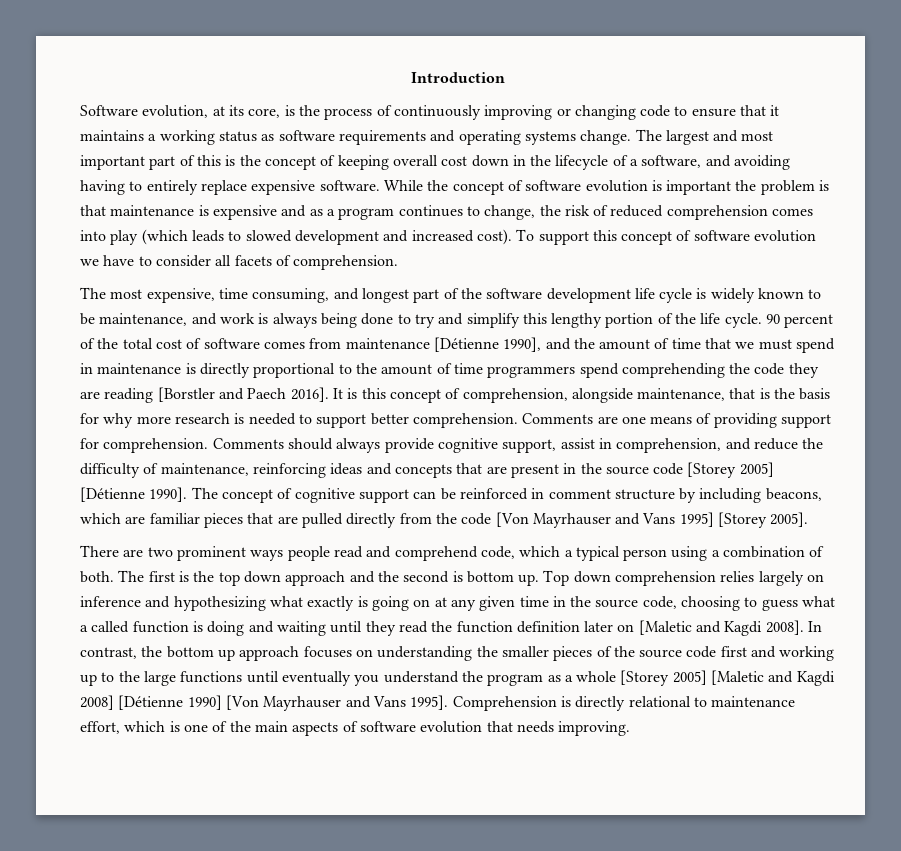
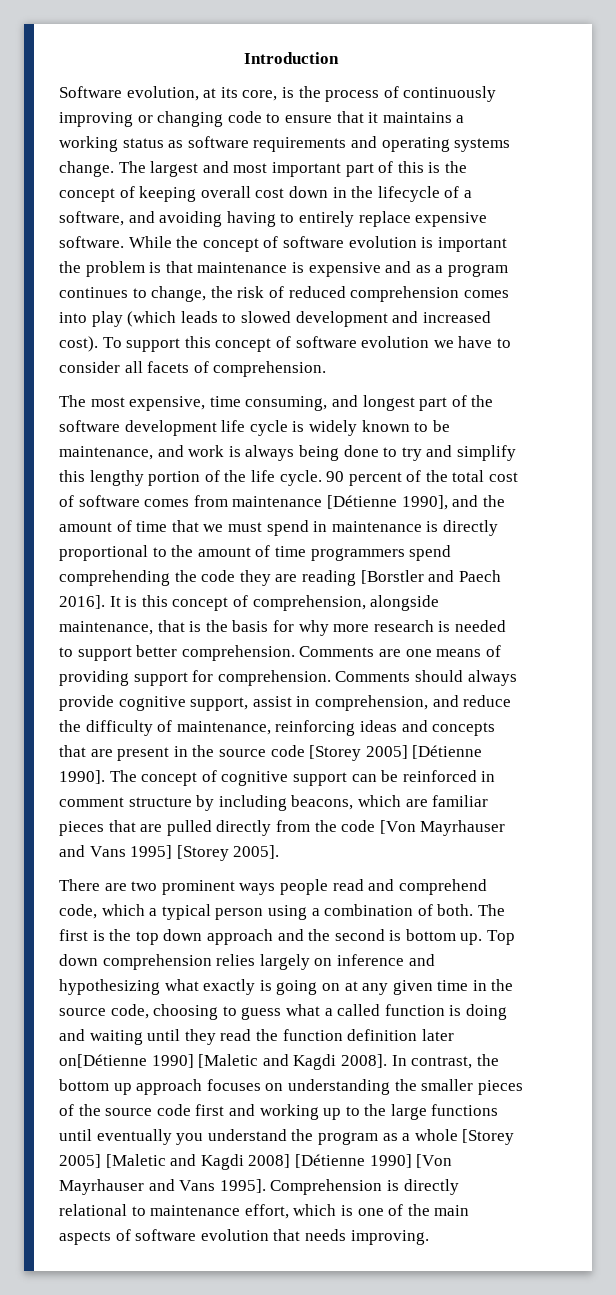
[617,624,635,632] on -> [59,1054,194,1068] on[Détienne 1990]

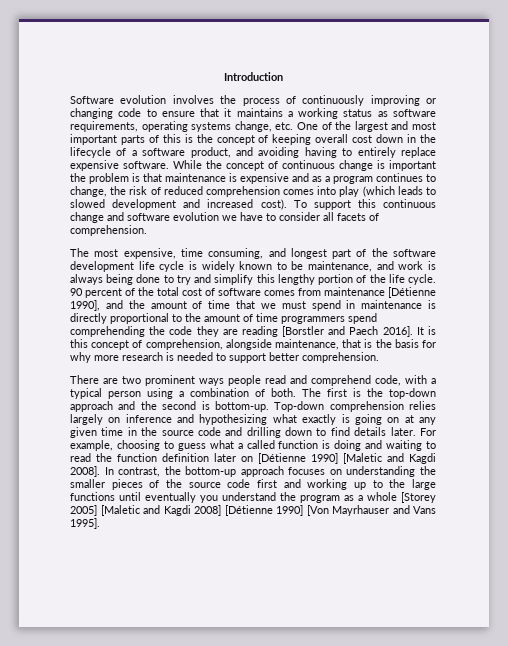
[126,86,294,101] evolution, at its core, is -> [120,95,214,104] evolution involves
[253,136,511,152] [59,161,146,177] requirements and operating systems change. The -> [70,121,352,132] requirements, operating systems change, etc. One of the
[345,163,374,177] part -> [120,135,145,145] parts
[59,211,124,226] software, -> [142,147,231,158] software product,
[282,236,417,248] software evolution -> [282,160,373,171] continuous change
[215,336,291,352] concept of -> [383,199,436,208] [70,212,124,223] continuous change and
[299,645,501,657] [59,670,517,686] [59,695,512,711] [59,720,496,736] [59,745,483,761] [59,770,496,786] [59,795,489,811] [59,820,506,836] [59,845,280,861] Comments are one means of providing support for comprehension. Comments should always provide cognitive support, assist in comprehension, and reduce the difficulty of maintenance, reinforcing ideas and concepts that are present in the source code [Storey 2005] [Détienne 1990]. The concept of cognitive support can be reinforced in comment structure by including beacons, which are familiar pieces that are pulled directly from the code [Von Mayrhauser and Vans 1995] [Storey 2005]. -> (379, 357) none
[101,904,145,916] which -> [405,375,427,384] with
[135,929,203,945] top down -> [389,388,436,399] top-down
[405,929,516,945] [59,954,98,966] bottom up. Top down -> [214,401,325,412] bottom-up. Top-down
[110,1004,149,1019] code, -> [197,427,436,438] [70,440,113,451] code and drilling down to find details later. For example,
[147,1029,216,1045] until they -> [426,441,436,449] to
[59,1054,147,1068] on[Détienne -> [241,453,306,464] on [Détienne
[59,1079,132,1095] bottom up -> [185,466,237,477] bottom-up
[270,1179,459,1195] [59,1204,470,1219] [59,1229,429,1245] Comprehension is directly relational to maintenance effort, which is one of the main aspects of software evolution that needs improving. -> (100, 523) none

